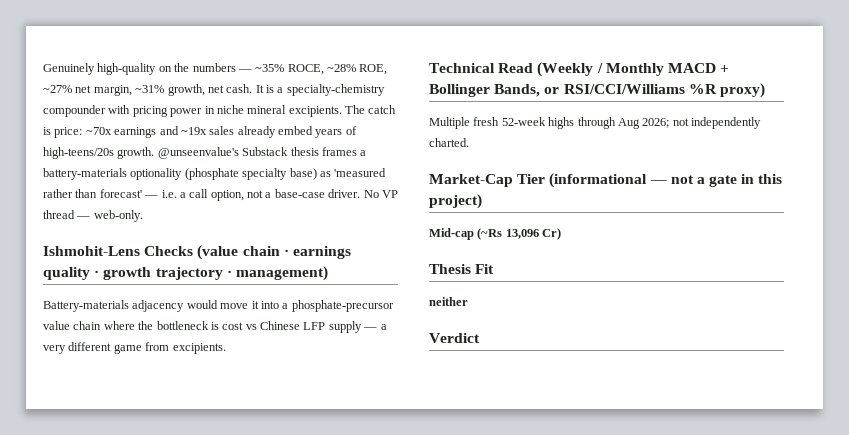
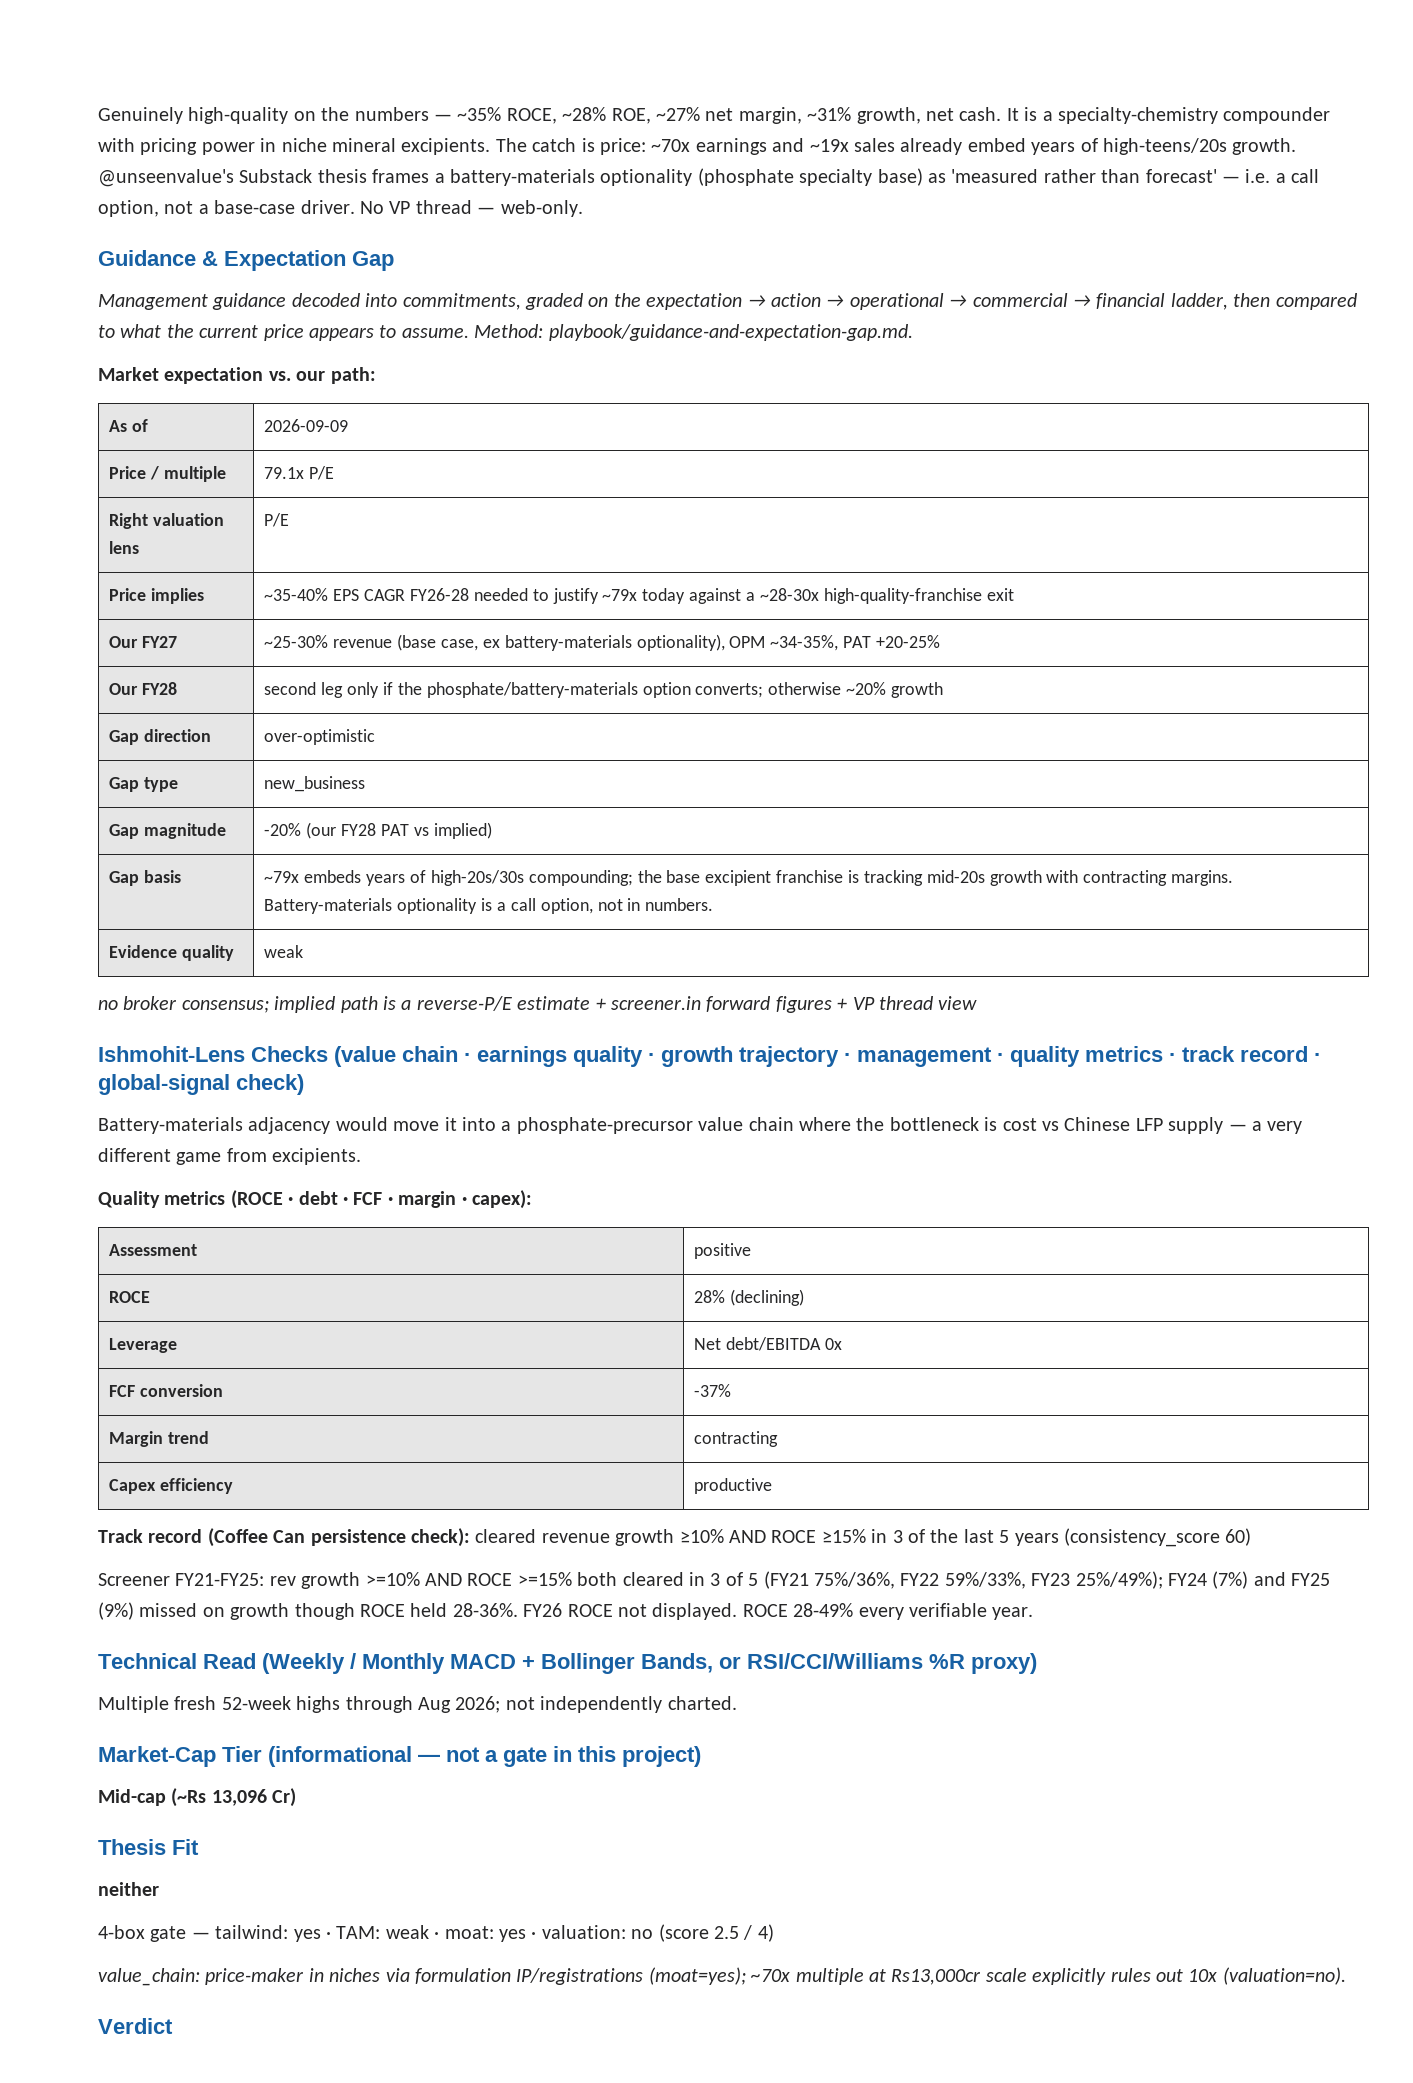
(143, 216) none -> [98,250,394,271] [98,293,1357,310] [98,324,913,341] [98,367,376,384] [109,419,149,432] [264,419,349,432] [109,466,227,482] [264,466,335,480] [109,513,225,529] [109,541,140,554] [264,513,290,527] [109,588,205,604] [264,588,1014,604] [109,636,178,648] [264,634,941,651] [109,682,178,695] [264,682,944,698] [109,729,212,745] [264,729,376,745] [109,777,179,792] [264,776,366,792] [109,823,227,839] [264,822,492,839] [109,870,182,886] [264,870,1234,886] [264,898,714,914] [109,945,235,961] [264,945,304,958] [98,996,978,1013] // Guidance & Expectation Gap // Management guidance decoded into commitments, graded on the expectation → action → operational → commercial → financial ladder, then compared to what the current price appears to assume. Method: playbook/guidance-and-expectation-gap.md. // Market expectation vs. our path: // As of | 2026-09-09 // Price / multiple | 79.1x P/E // Right valuation lens | P/E // Price implies | ~35-40% EPS CAGR FY26-28 needed to justify ~79x today against a ~28-30x high-quality-franchise exit // Our FY27 | ~25-30% revenue (base case, ex battery-materials optionality), OPM ~34-35%, PAT +20-25% // Our FY28 | second leg only if the phosphate/battery-materials option converts; otherwise ~20% growth // Gap direction | over-optimistic // Gap type | new_business // Gap magnitude | -20% (our FY28 PAT vs implied) // Gap basis | ~79x embeds years of high-20s/30s compounding; the base excipient franchise is tracking mid-20s growth with contracting margins. Battery-materials optionality is a call option, not in numbers. // Evidence quality | weak // no broker consensus; implied path is a reverse-P/E estimate + screener.in forward figures + VP thread view
[235,266,328,281] management) -> [857,1046,1321,1067] [98,1074,304,1095] management · quality metrics · track record · global-signal check)
(226, 348) none -> [98,1190,532,1209] [109,1244,198,1256] [694,1243,752,1259] [109,1291,151,1303] [694,1289,805,1306] [109,1338,178,1353] [694,1337,843,1351] [109,1384,224,1397] [694,1384,732,1397] [109,1431,210,1447] [694,1431,779,1447] [109,1478,234,1494] [694,1478,773,1494] [98,1528,1252,1547] [98,1571,1331,1589] [98,1602,1034,1620] // Quality metrics (ROCE · debt · FCF · margin · capex): // Assessment | positive // ROCE | 28% (declining) // Leverage | Net debt/EBITDA 0x // FCF conversion | -37% // Margin trend | contracting // Capex efficiency | productive // Track record (Coffee Can persistence check): cleared revenue growth ≥10% AND ROCE ≥15% in 3 of the last 5 years (consistency_score 60) // Screener FY21-FY25: rev growth >=10% AND ROCE >=15% both cleared in 3 of 5 (FY21 75%/36%, FY22 59%/33%, FY23 25%/49%); FY24 (7%) and FY25 (9%) missed on growth though ROCE held 28-36%. FY26 ROCE not displayed. ROCE 28-49% every verifiable year.
(468, 301) none -> [98,1924,774,1942] [98,1967,1346,1986] // 4-box gate — tailwind: yes · TAM: weak · moat: yes · valuation: no (score 2.5 / 4) // value_chain: price-maker in niches via formulation IP/registrations (moat=yes); ~70x multiple at Rs13,000cr scale explicitly rules out 10x (valuation=no).

